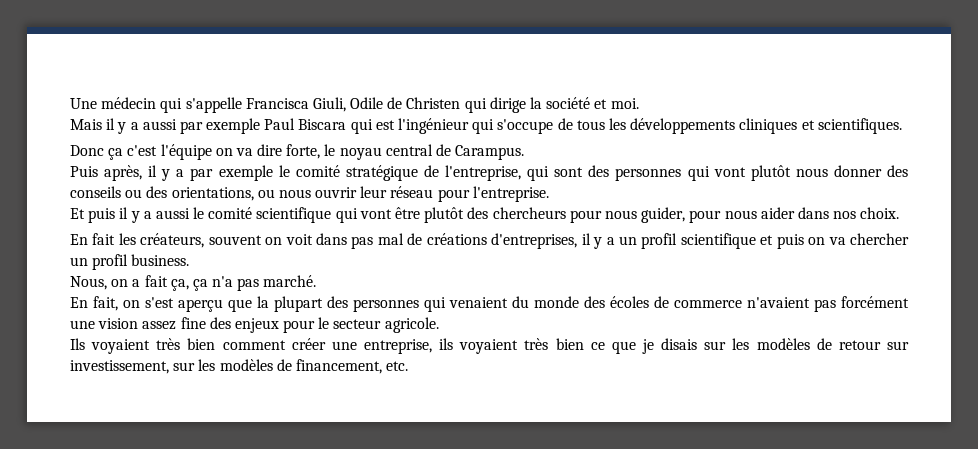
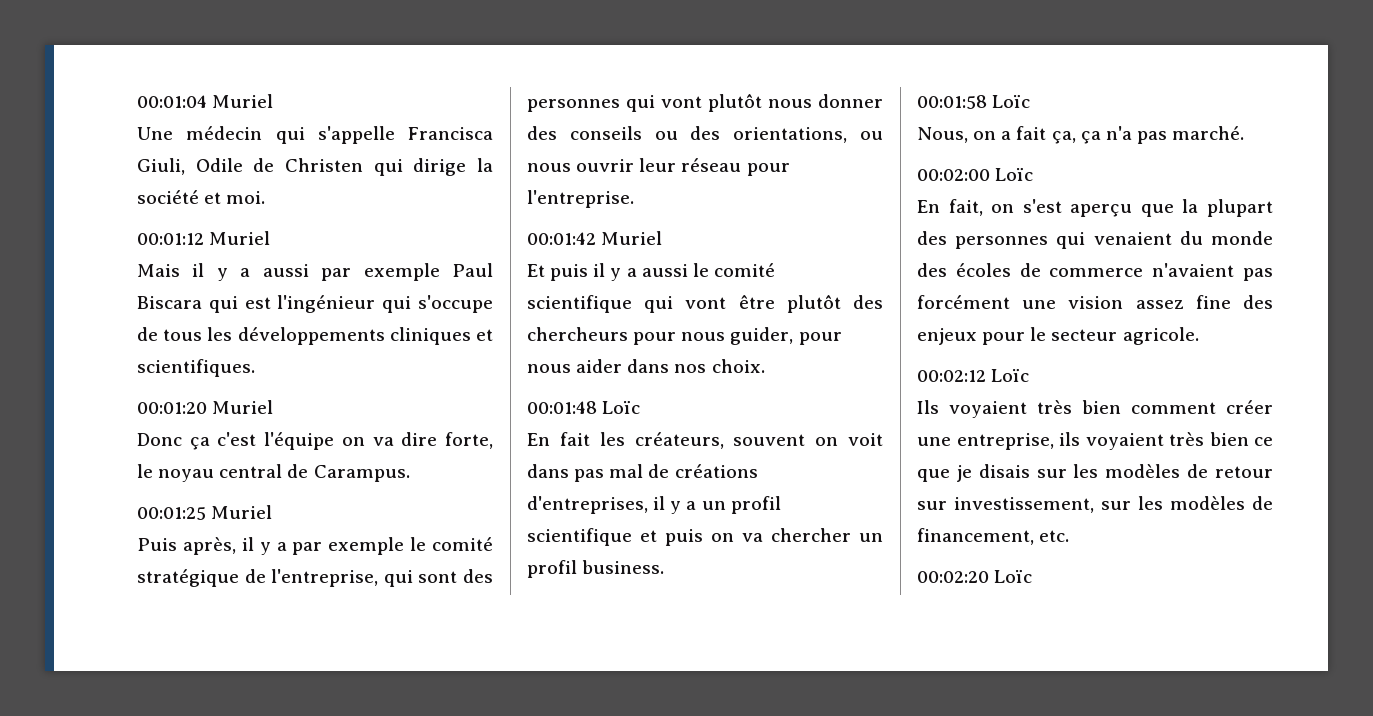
(70, 103) none -> [137,94,274,108] 00:01:04 Muriel //
(639, 103) none -> [137,231,271,245] // 00:01:12 Muriel
(902, 126) none -> [137,400,274,414] // 00:01:20 Muriel
(525, 152) none -> [137,505,273,520] // 00:01:25 Muriel
(549, 194) none -> [527,231,663,245] // 00:01:42 Muriel
(900, 213) none -> [527,400,641,414] // 00:01:48 Loïc
(190, 260) none -> [917,94,1031,109] // 00:01:58 Loïc
(317, 281) none -> [917,167,1034,181] // 00:02:00 Loïc
(439, 325) none -> [917,368,1030,382] // 00:02:12 Loïc
(409, 366) none -> [917,569,1033,583] // 00:02:20 Loïc

